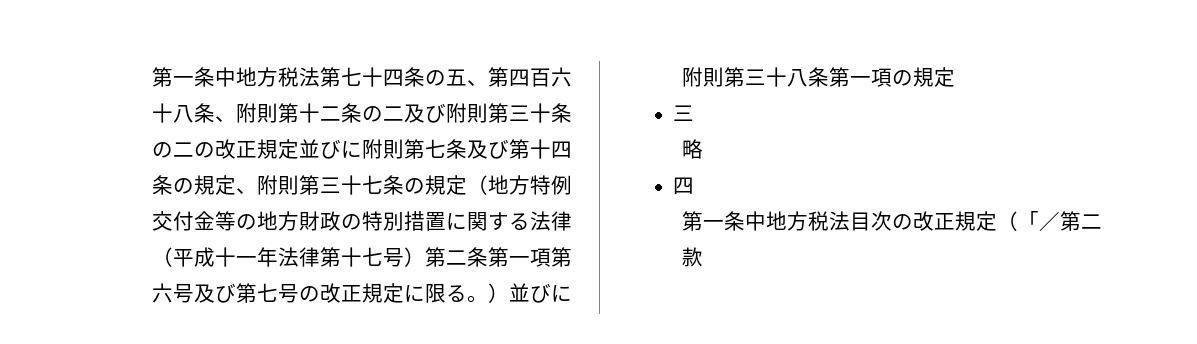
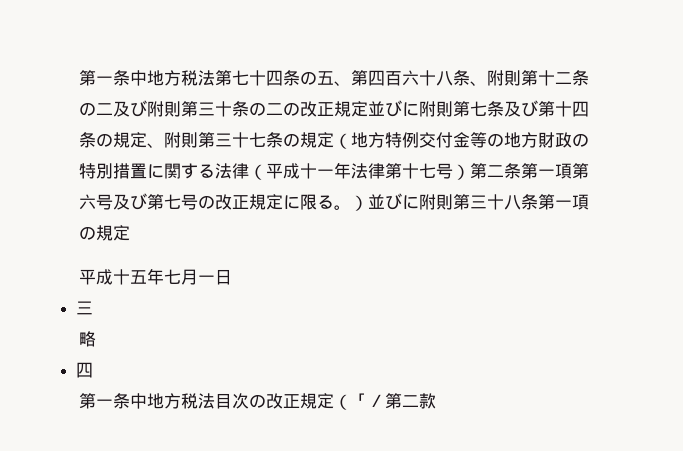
(955, 77) none -> [78,268,232,285] // 平成十五年七月一日

